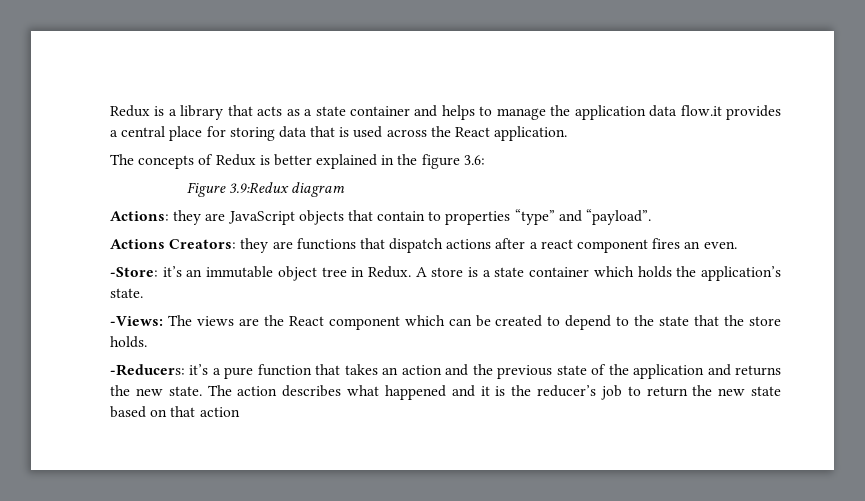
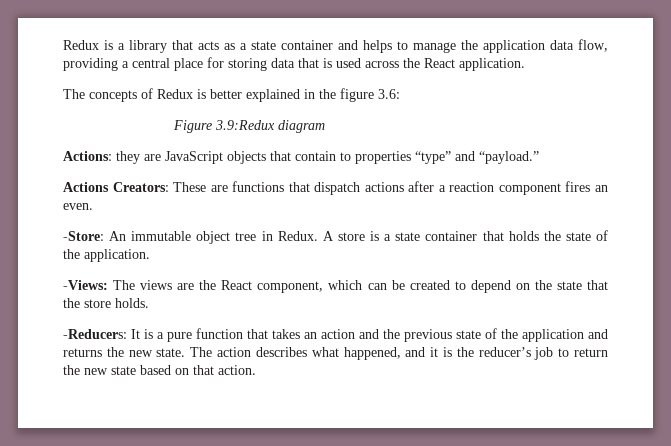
[680,105,782,120] flow.it provides -> [578,39,608,52] [63,58,118,71] flow, providing
[586,209,652,225] “payload”. -> [479,151,539,164] “payload.”
[240,238,269,253] they -> [173,182,207,192] These
[540,239,573,249] react -> [449,182,495,192] reaction
[162,266,203,277] it’s an -> [109,231,127,241] An
[593,266,634,277] which -> [482,231,504,241] that
[701,266,781,281] [110,288,143,298] application’s state. -> [565,230,609,241] [63,249,150,262] state of the application.
[328,316,400,330] component -> [257,281,324,293] component,
[616,316,630,326] to -> [515,283,530,290] on
[189,364,209,375] it’s -> [131,329,153,339] It is
[384,385,446,400] happened -> [343,347,401,360] happened,
[199,407,240,417] action -> [218,365,256,375] action.

